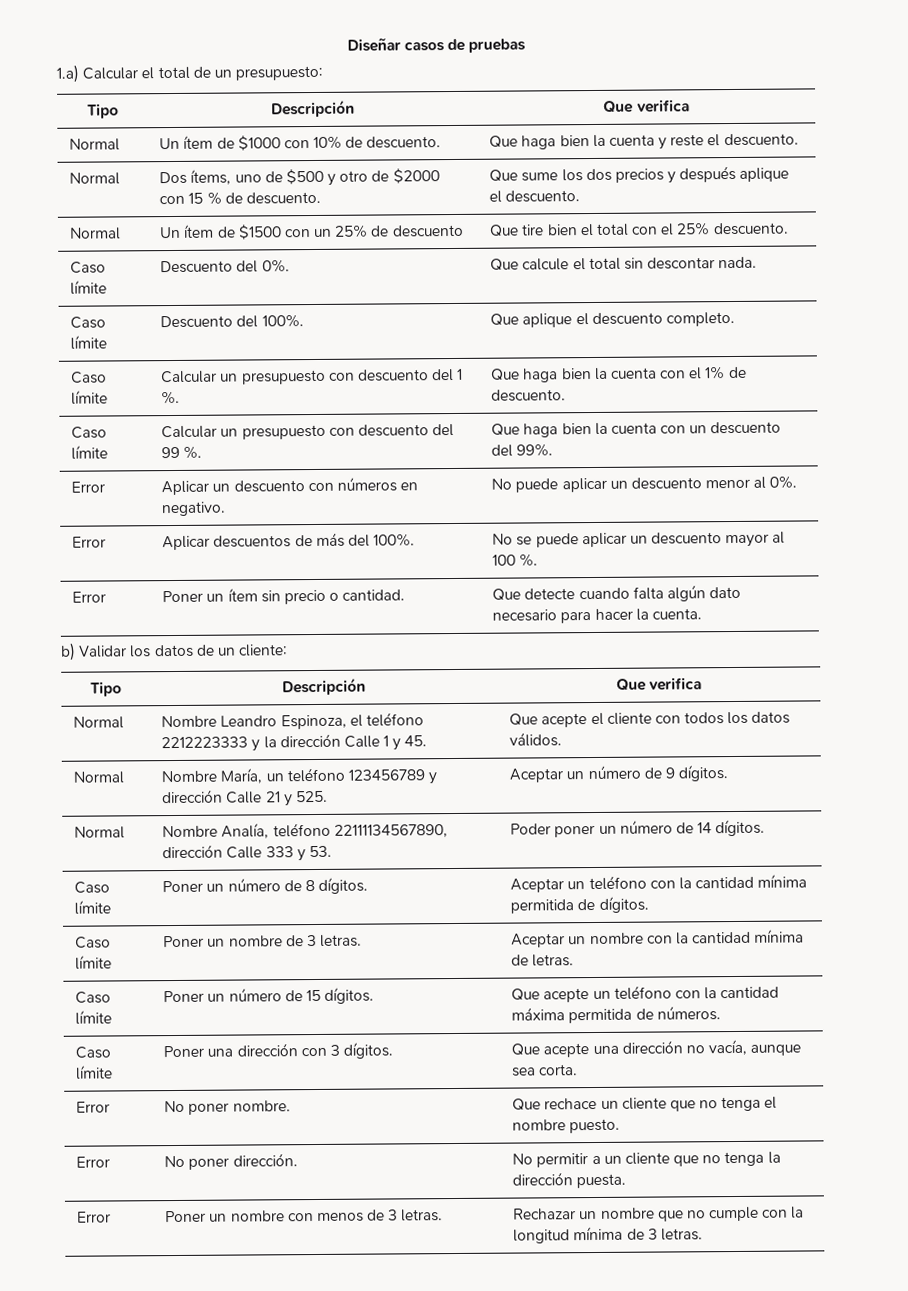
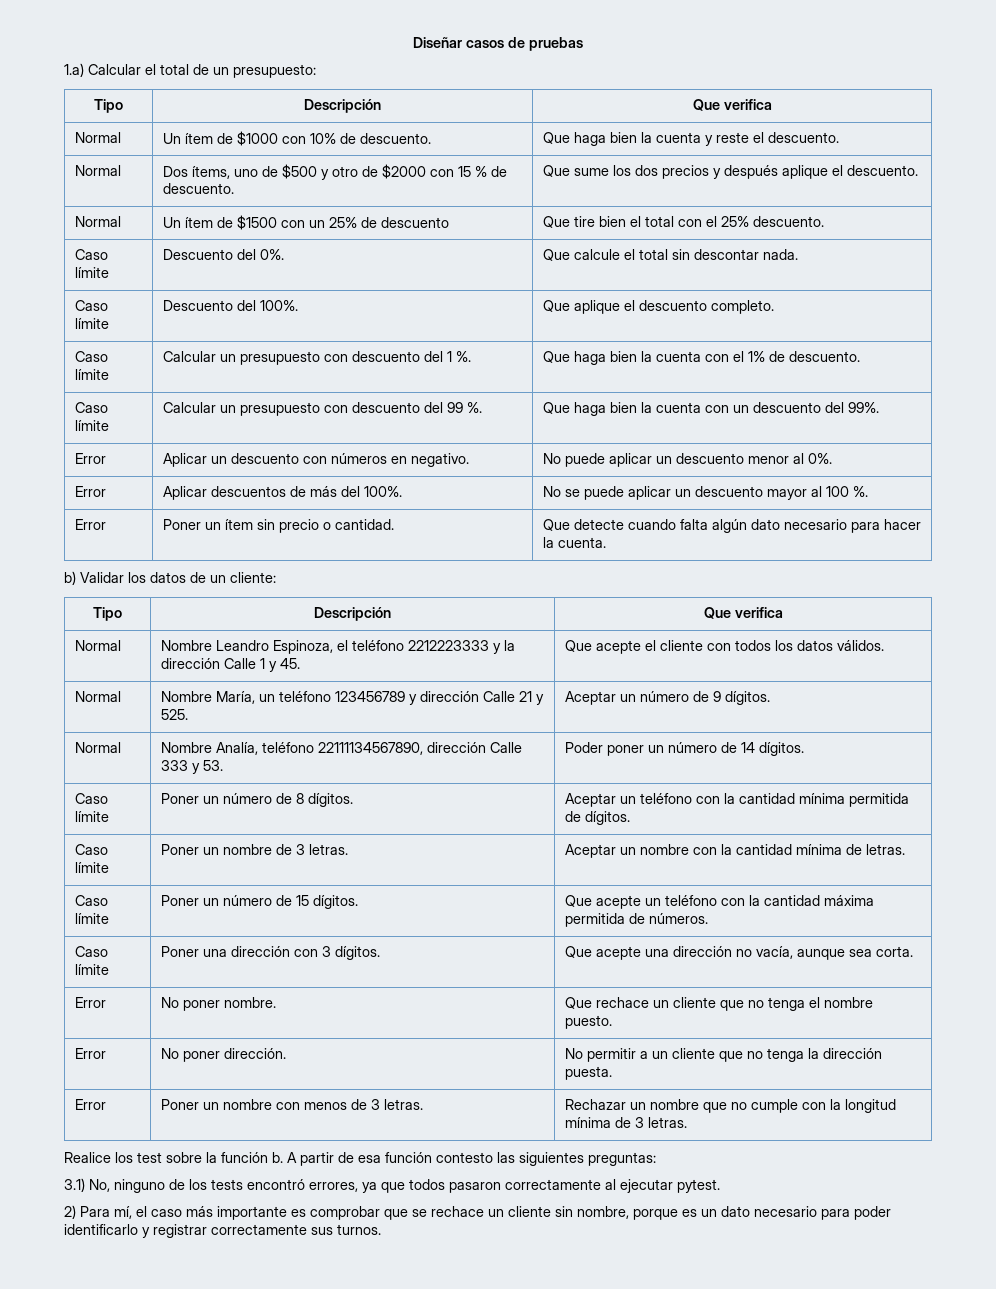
(703, 1234) none -> [64,1152,656,1166] [64,1178,720,1193] [64,1205,891,1220] [64,1224,381,1238] // Realice los test sobre la función b. A partir de esa función contesto las siguientes preguntas: // 3.1) No, ninguno de los tests encontró errores, ya que todos pasaron correctamente al ejecutar pytest. // 2) Para mí, el caso más importante es comprobar que se rechace un cliente sin nombre, porque es un dato necesario para poder identificarlo y registrar correctamente sus turnos.

